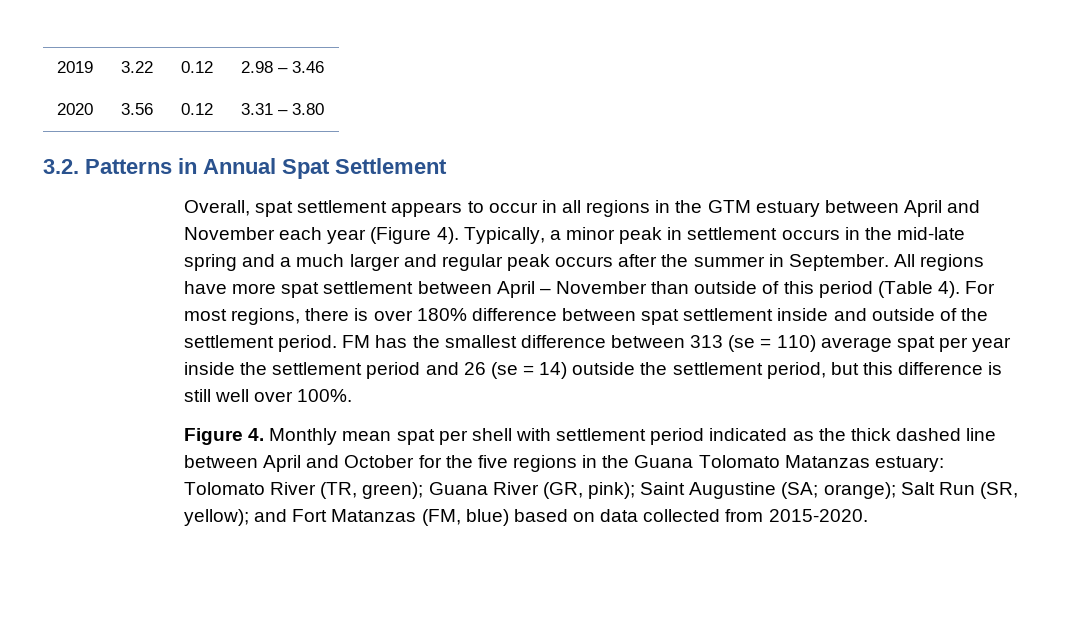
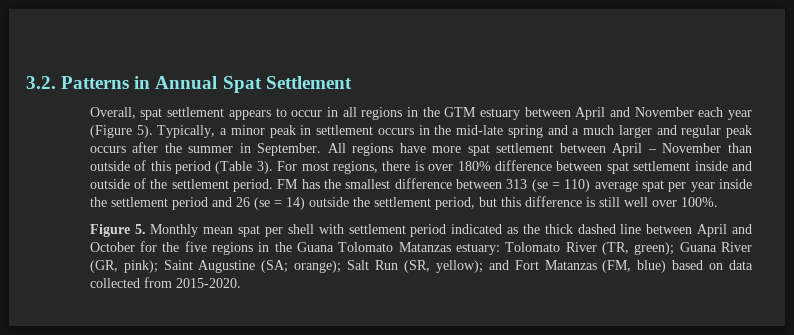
[57,61,93,73] [120,61,153,73] [180,61,213,73] [241,61,324,73] [57,103,93,115] [120,103,153,115] [180,103,213,115] [241,103,324,115] 2019 | 3.22 | 0.12 | 2.98 – 3.46 // 2020 | 3.56 | 0.12 | 3.31 – 3.80 // -> (26, 82) none
[436,227,459,244] 4). -> [136,125,153,138] 5).
[937,281,960,298] 4). -> [256,161,273,174] 3).
[248,428,265,441] 4. -> [134,224,146,234] 5.

